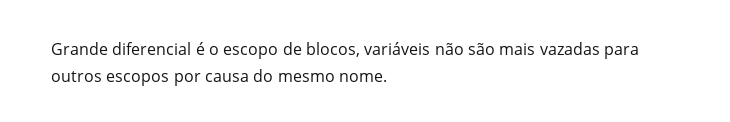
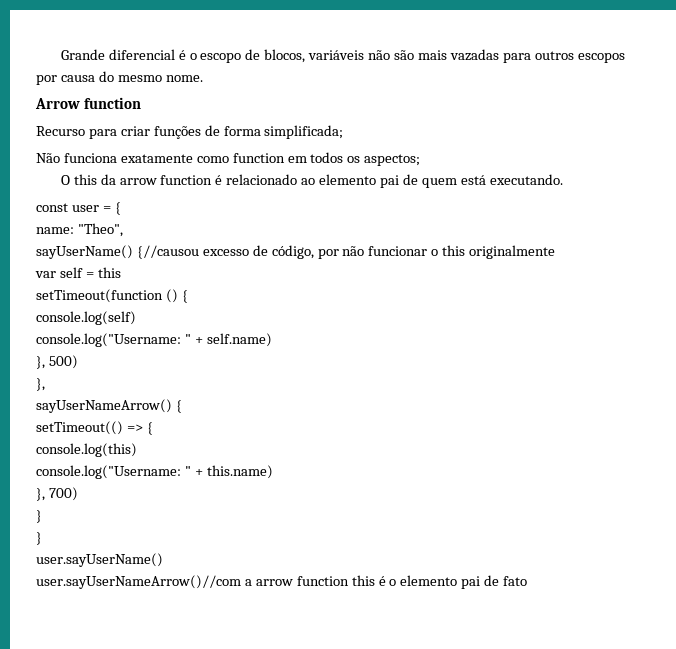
(387, 77) none -> [35,97,141,109] [36,125,344,139] [36,152,421,166] [60,174,563,188] [36,202,121,215] [36,223,123,237] [36,245,556,259] [35,267,121,278] [36,289,188,303] [36,311,136,325] [36,333,272,347] [36,355,78,369] [36,378,45,391] [36,399,182,413] [36,421,153,435] [36,443,137,457] [36,465,273,479] [36,487,78,501] [36,510,42,523] [36,532,42,545] [36,553,163,567] [36,575,528,589] // Arrow function // Recurso para criar funções de forma simplificada; // Não funciona exatamente como function em todos os aspectos; // O this da arrow function é relacionado ao elemento pai de quem está executando. // const user = { // name: "Theo", // sayUserName() {//causou excesso de código, por não funcionar o this originalmente // var self = this // setTimeout(function () { // console.log(self) // console.log("Username: " + self.name) // }, 500) // }, // sayUserNameArrow() { // setTimeout(() => { // console.log(this) // console.log("Username: " + this.name) // }, 700) // } // } // user.sayUserName() // user.sayUserNameArrow()//com a arrow function this é o elemento pai de fato

